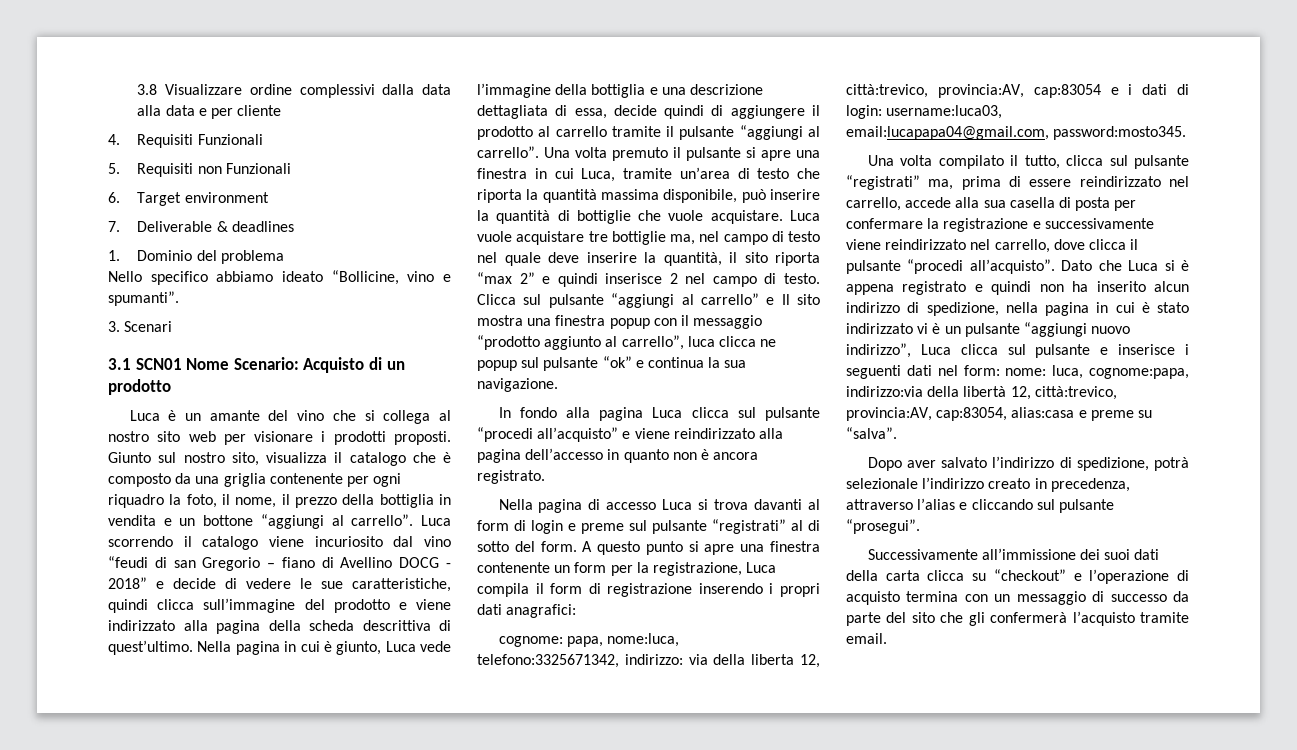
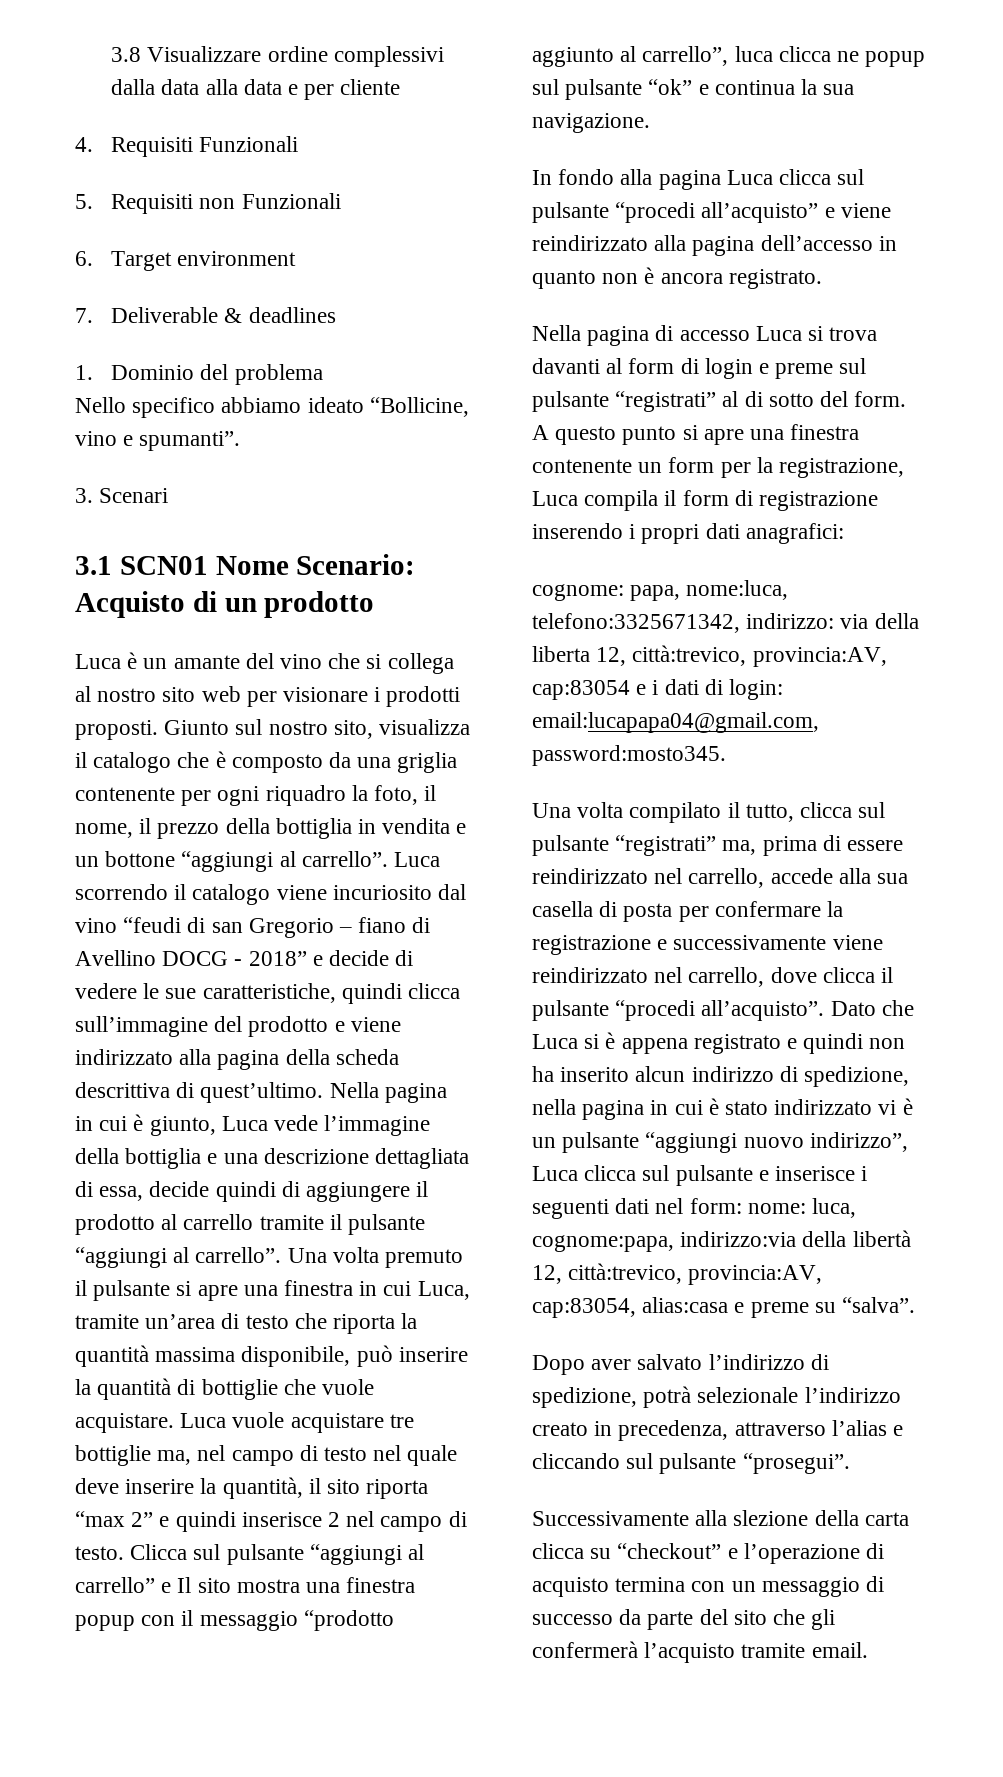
[886,105,1003,119] username:luca03, -> (784, 689) none
[981,548,1160,560] all’immissione dei suoi dati -> [695,1510,809,1526] alla slezione

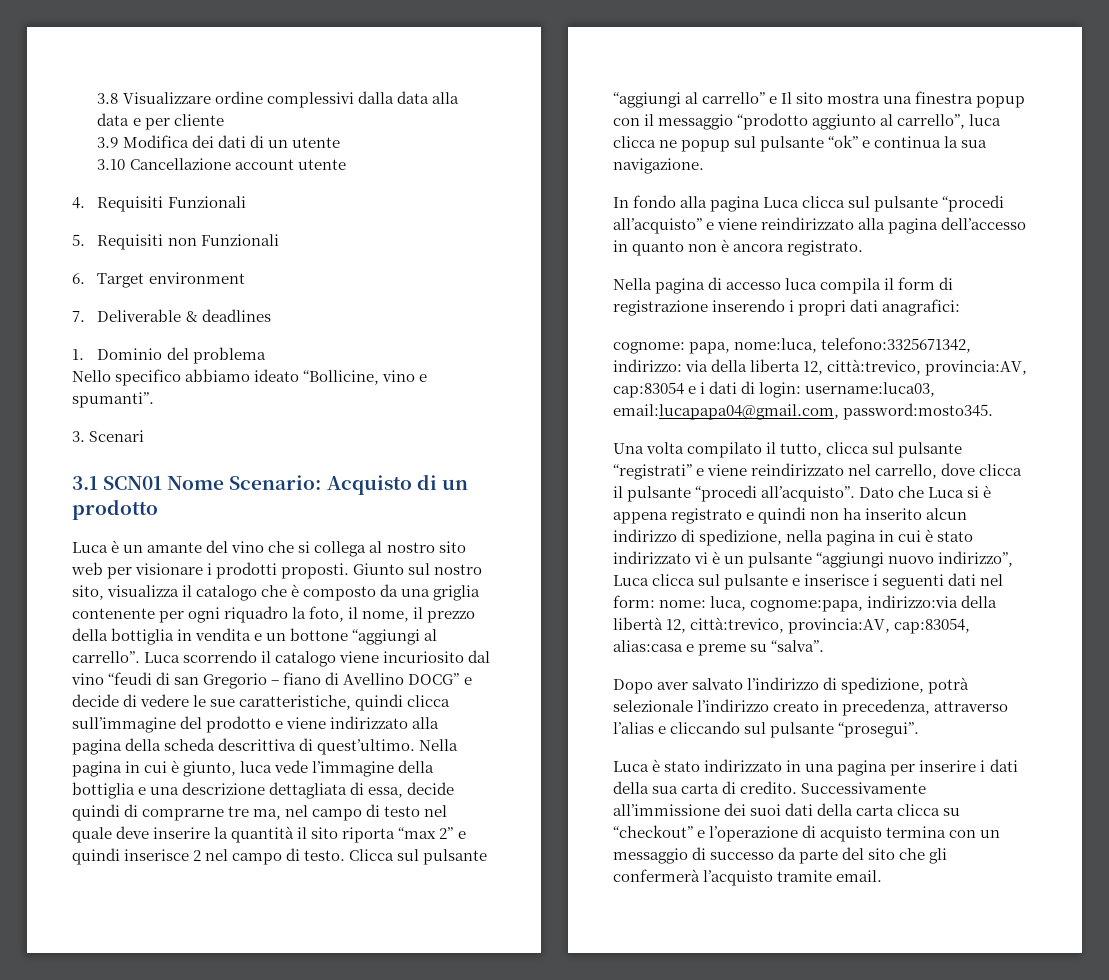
(401, 87) none -> [97,135,340,148] [97,158,346,170] // 3.9 Modifica dei dati di un utente // 3.10 Cancellazione account utente
[162,951,307,966] DOCG - 2018” -> [408,673,460,685] DOCG”
[221,1116,268,1131] Luca -> [240,761,273,773] luca
[306,1181,429,1202] [75,1214,426,1235] [75,1247,464,1268] [75,1280,470,1301] [75,1313,418,1334] [75,1345,468,1367] [75,1378,375,1400] [75,1412,414,1433] [75,1445,151,1466] aggiungere il prodotto al carrello tramite il pulsante “aggiungi al carrello”. Una volta premuto il pulsante si apre una finestra in cui Luca, tramite un’area di testo che riporta la quantità massima disponibile, può inserire la quantità di bottiglie che vuole acquistare. Luca vuole acquistare tre bottiglie -> [142,806,250,821] comprarne tre
[222,1477,303,1499] quantità, -> [231,826,295,843] quantità
[755,326,878,341] [532,358,867,379] [532,391,907,412] [532,424,860,445] [532,457,905,478] [532,491,578,506] Luca si trova davanti al form di login e preme sul pulsante “registrati” al di sotto del form. A questo punto si apre una finestra contenente un form per la registrazione, Luca -> [785,278,818,290] luca
(784, 689) none -> [805,382,936,397] username:luca03,
[722,835,904,856] [532,868,909,888] [532,901,844,922] [532,935,827,955] ma, prima di essere reindirizzato nel carrello, accede alla sua casella di posta per confermare la registrazione e successivamente -> [696,468,705,476] e
[532,1510,809,1526] Successivamente alla slezione -> [613,759,1018,776] [613,781,927,794] [613,803,814,816] Luca è stato indirizzato in una pagina per inserire i dati della sua carta di credito. Successivamente all’immissione dei suoi dati

